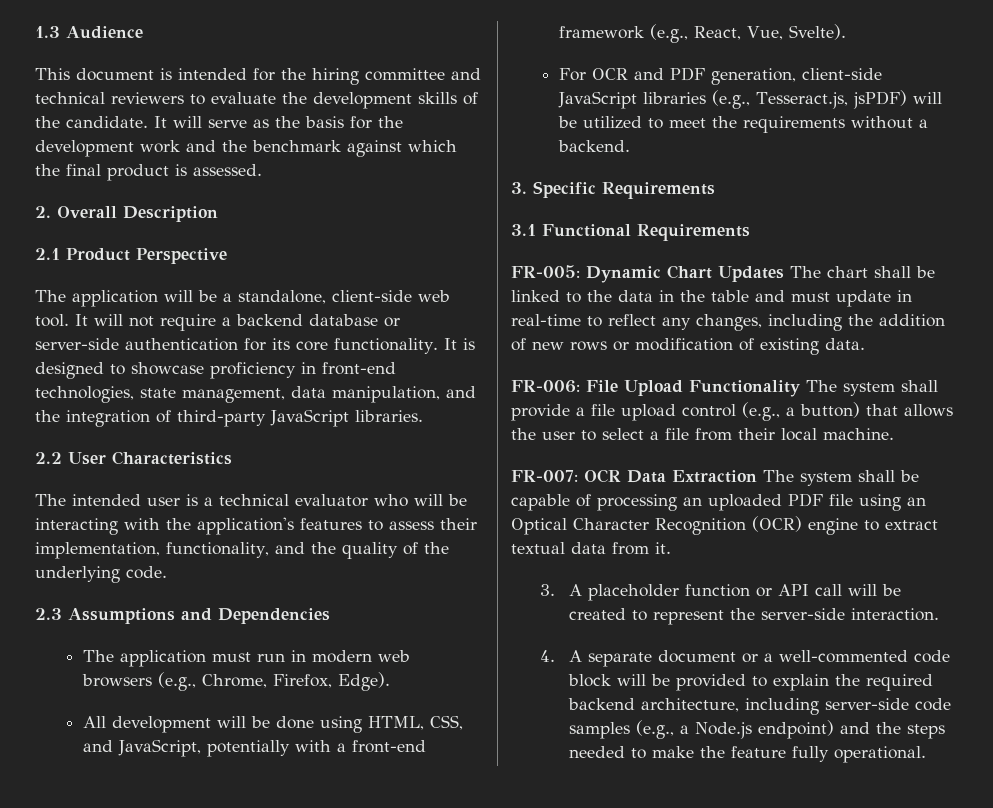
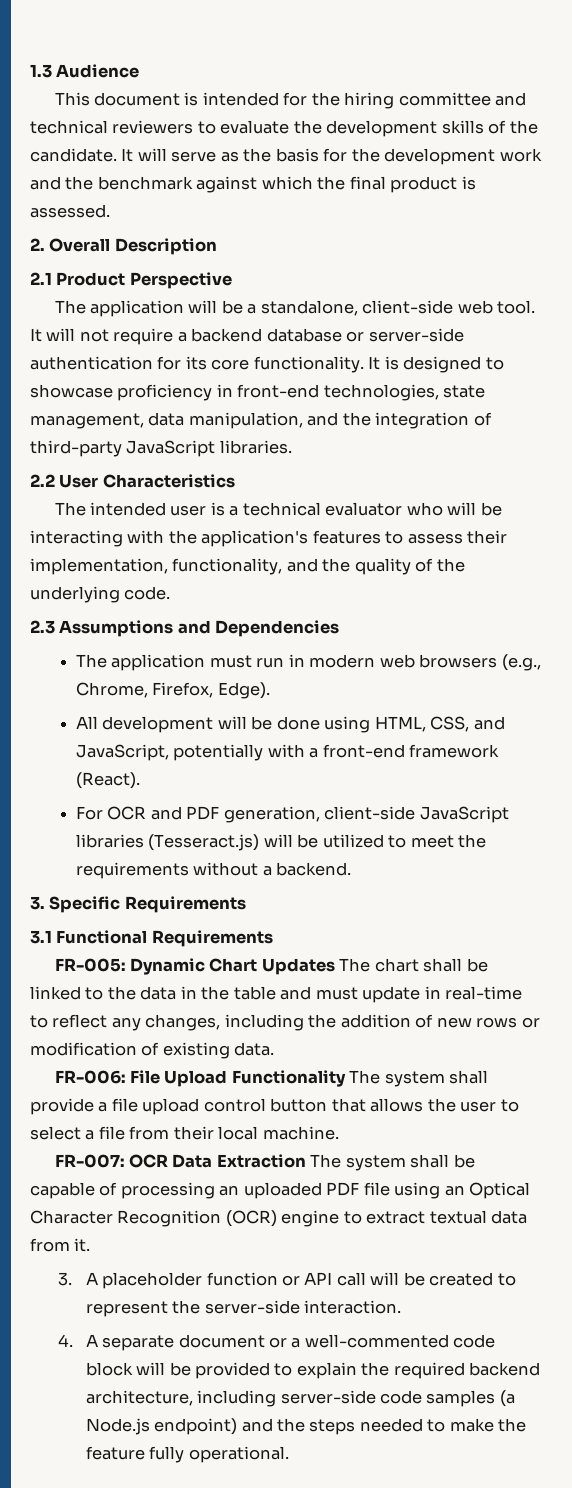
[650,24,847,43] (e.g., React, Vue, Svelte). -> [75,772,140,789] (React).
[712,90,908,109] (e.g., Tesseract.js, jsPDF) -> [148,834,260,851] (Tesseract.js)
[742,402,860,421] (e.g., a button) -> [270,1098,328,1112] button
[635,720,689,739] (e.g., a -> [499,1390,515,1407] (a

